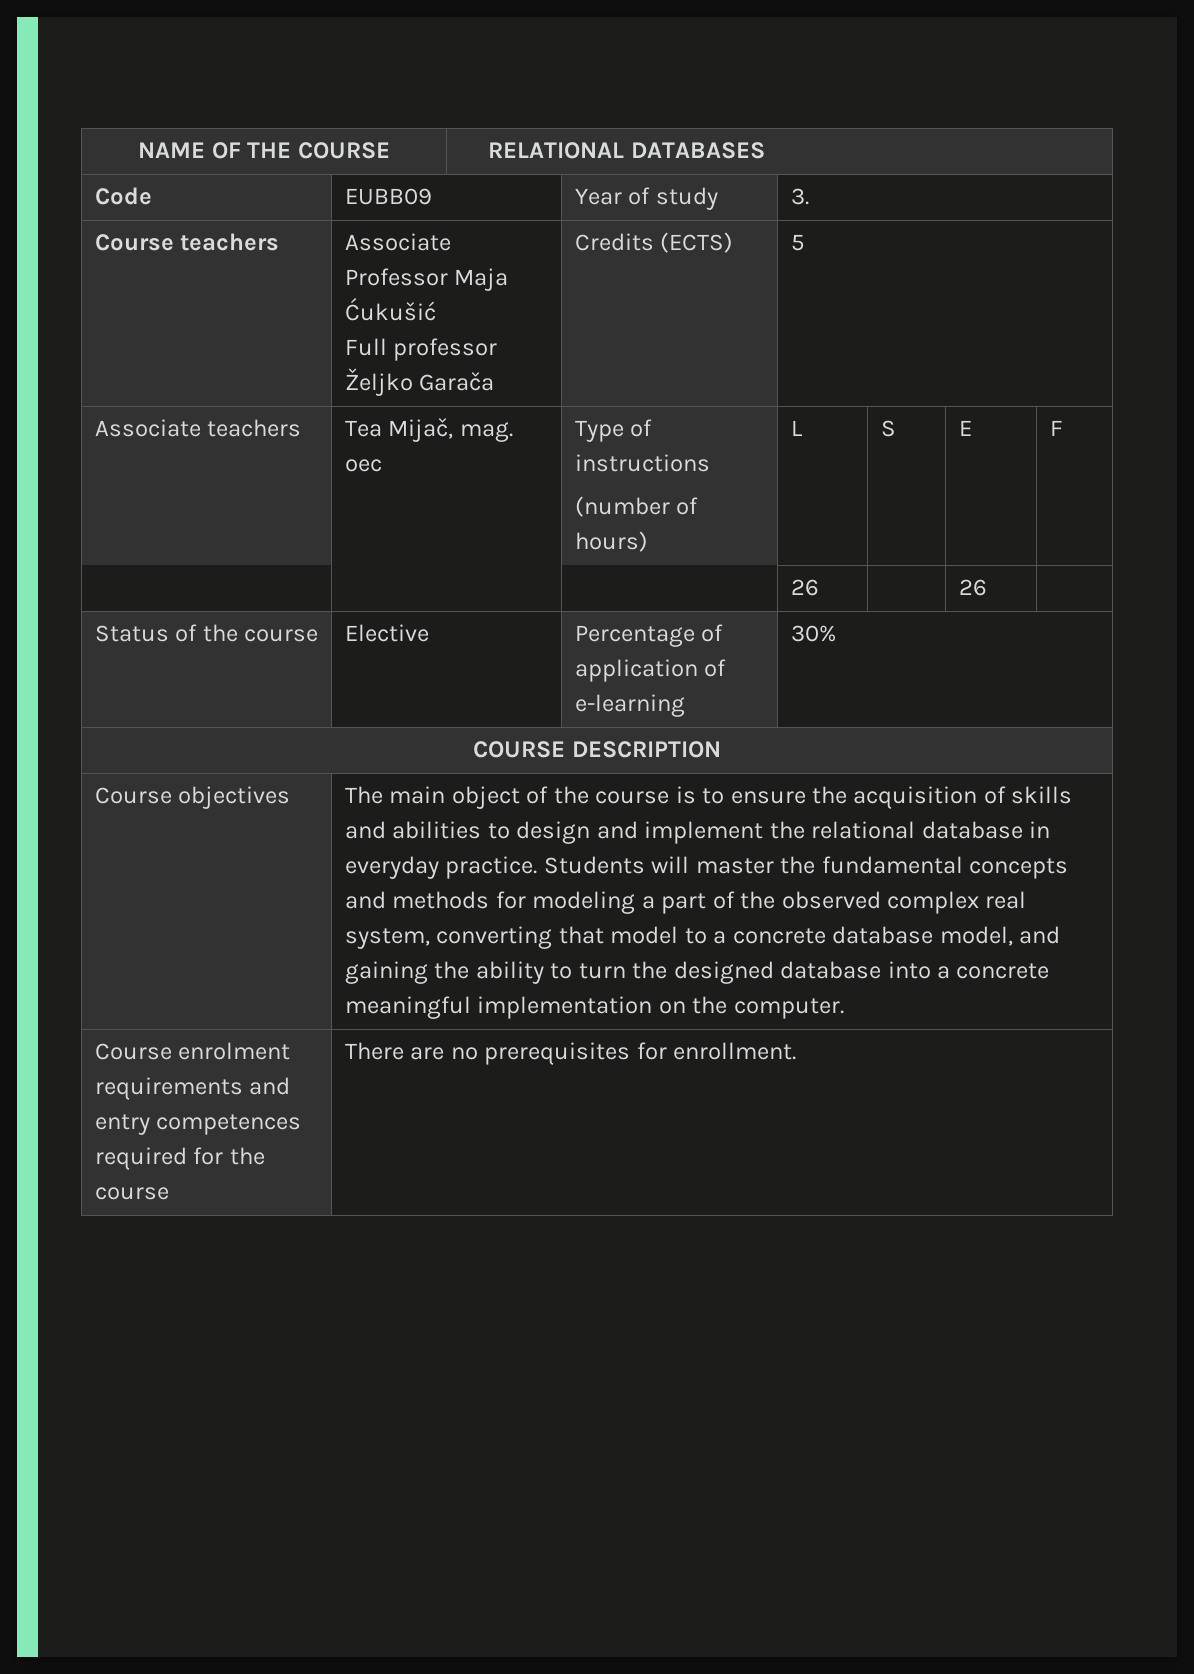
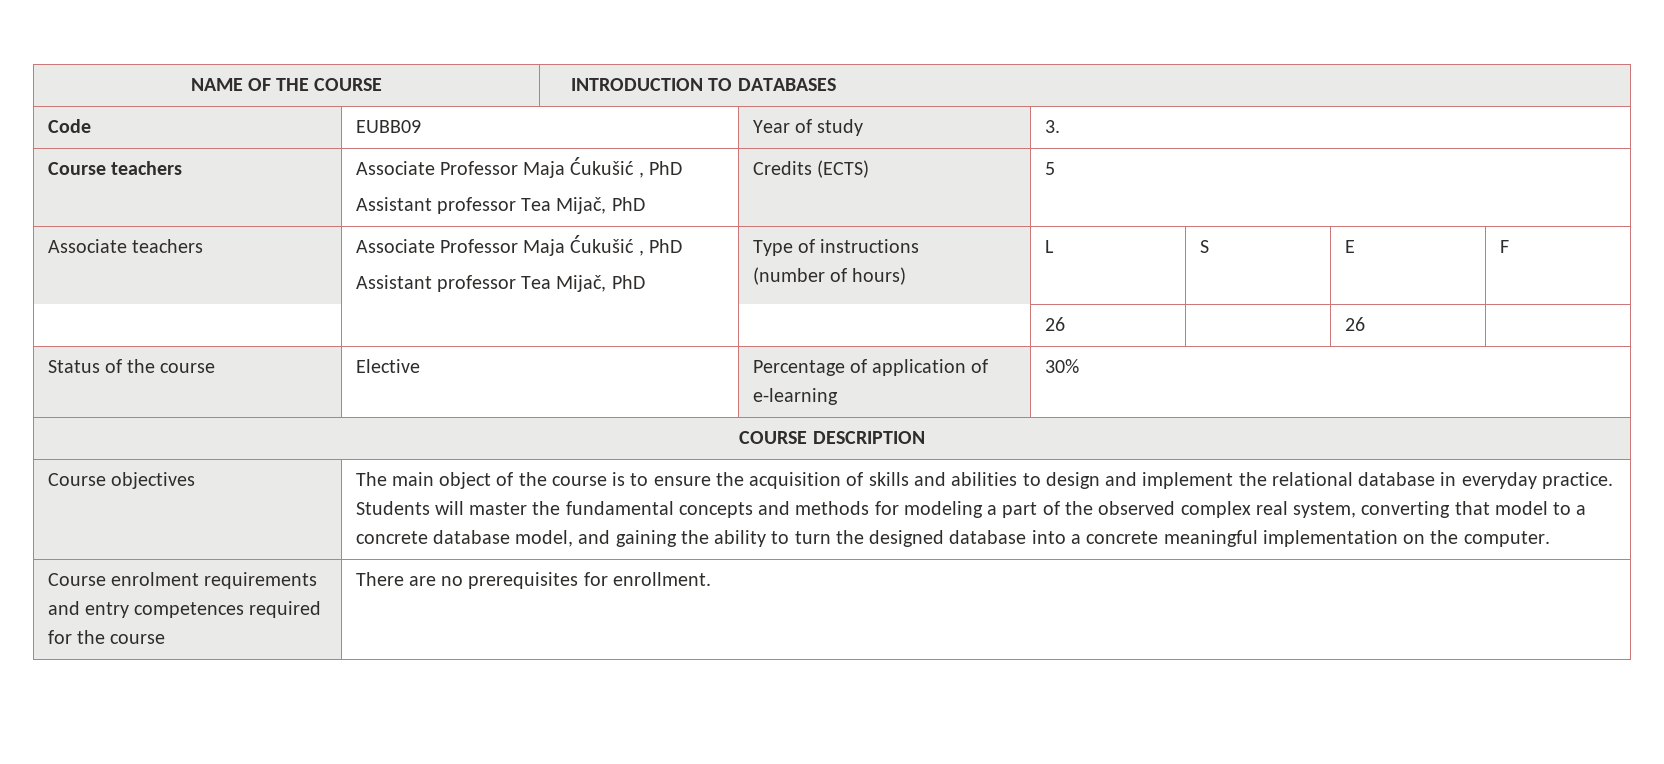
[488,142,625,159] RELATIONAL -> [571,78,733,91] INTRODUCTION TO
[344,338,498,361] [344,368,495,396] // Full professor Željko Garača -> [638,161,682,178] [355,197,645,214] , PhD // Assistant professor Tea Mijač, PhD
[344,418,513,442] [344,459,382,472] Tea Mijač, mag. oec -> [355,235,682,256] [355,275,645,292] Associate Professor Maja Ćukušić , PhD // Assistant professor Tea Mijač, PhD

